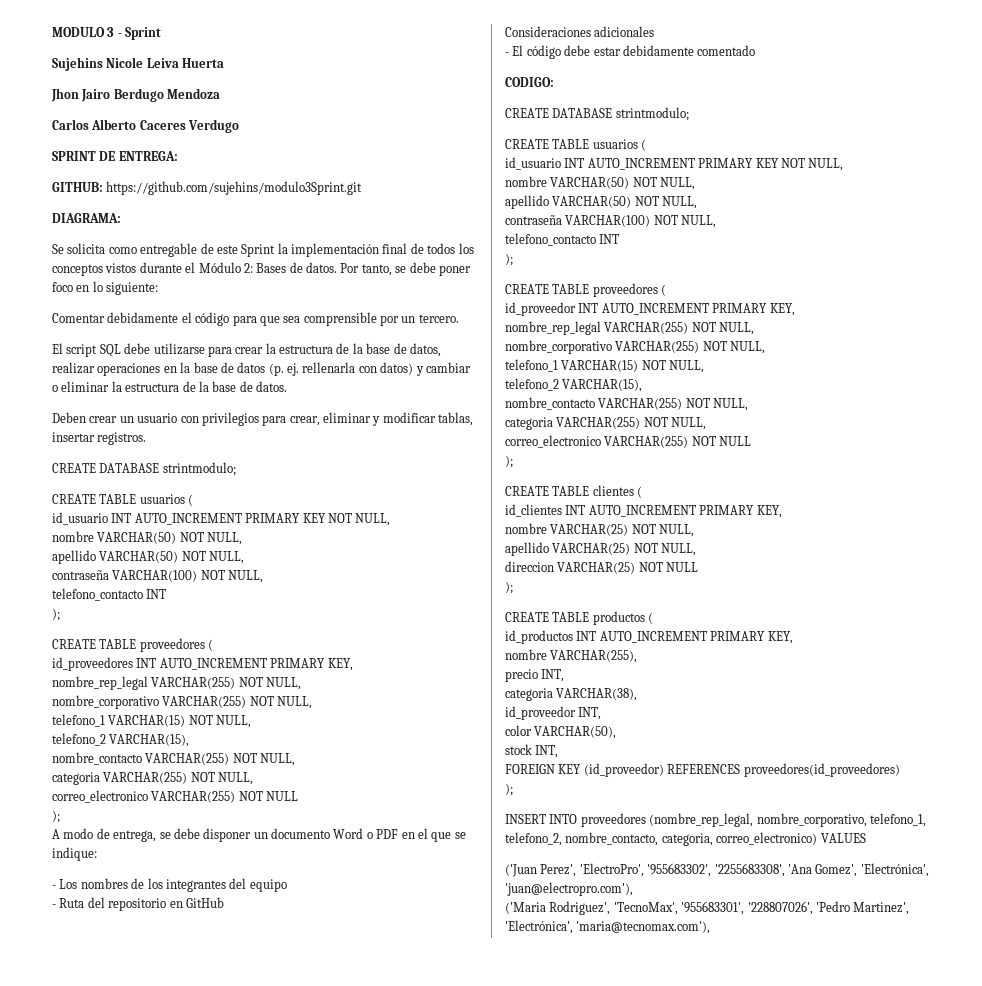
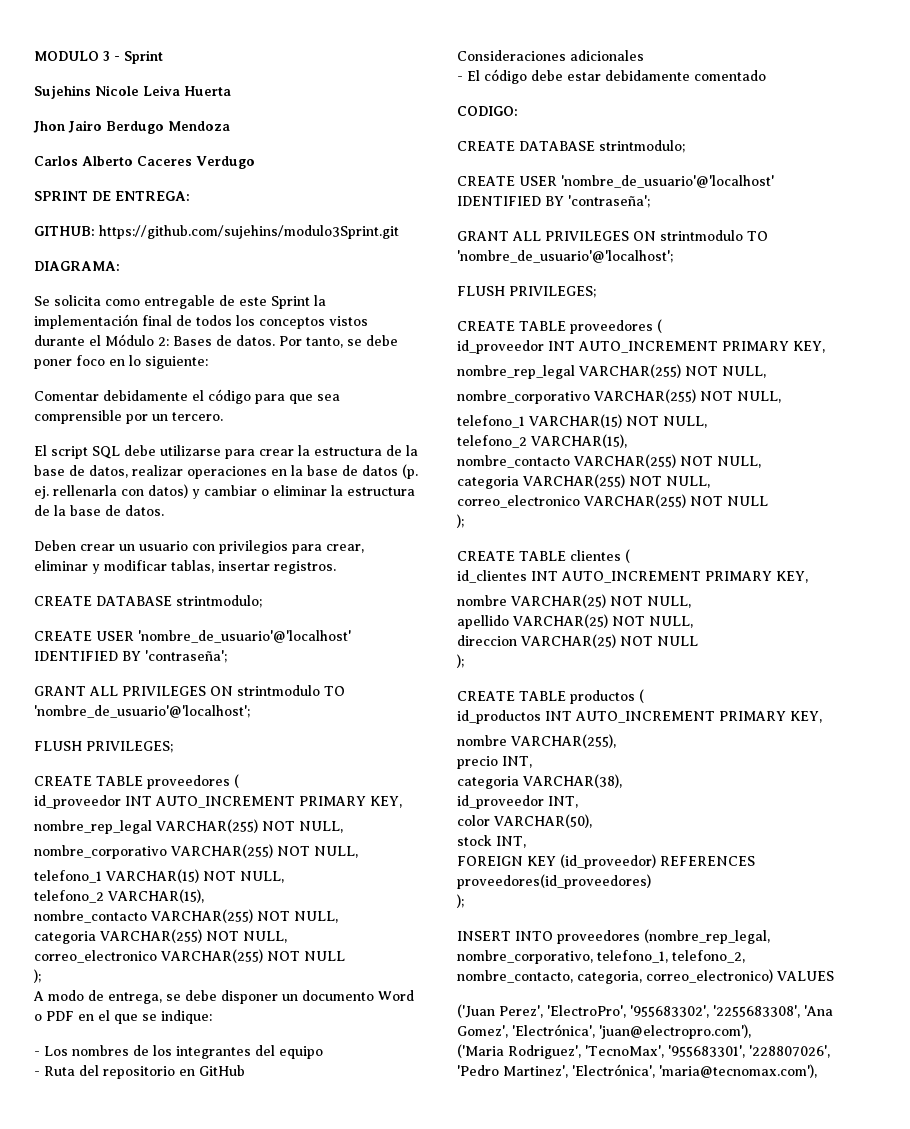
[99,494,194,506] [52,512,391,526] [52,531,243,545] [52,550,245,564] [52,570,264,583] [52,588,167,601] [52,608,60,621] [52,638,214,652] [52,657,133,671] TABLE usuarios ( // id_usuario INT AUTO_INCREMENT PRIMARY KEY NOT NULL, // nombre VARCHAR(50) NOT NULL, // apellido VARCHAR(50) NOT NULL, // contraseña VARCHAR(100) NOT NULL, // telefono_contacto INT // ); // CREATE TABLE proveedores ( // id_proveedores -> [96,630,351,643] [34,650,227,663] [34,685,345,696] [34,705,250,718] [34,741,173,753] [34,774,239,789] [34,795,121,809] USER 'nombre_de_usuario'@'localhost' IDENTIFIED BY 'contraseña'; // GRANT ALL PRIVILEGES ON strintmodulo TO 'nombre_de_usuario'@'localhost'; // FLUSH PRIVILEGES; // CREATE TABLE proveedores ( // id_proveedor
[552,139,647,151] [505,157,844,171] [505,176,696,190] [505,195,698,209] [505,215,717,228] [505,233,620,246] [505,253,513,266] TABLE usuarios ( // id_usuario INT AUTO_INCREMENT PRIMARY KEY NOT NULL, // nombre VARCHAR(50) NOT NULL, // apellido VARCHAR(50) NOT NULL, // contraseña VARCHAR(100) NOT NULL, // telefono_contacto INT // ); -> [519,175,774,188] [457,195,650,208] [457,230,768,241] [457,250,673,263] [457,286,596,298] USER 'nombre_de_usuario'@'localhost' IDENTIFIED BY 'contraseña'; // GRANT ALL PRIVILEGES ON strintmodulo TO 'nombre_de_usuario'@'localhost'; // FLUSH PRIVILEGES;

